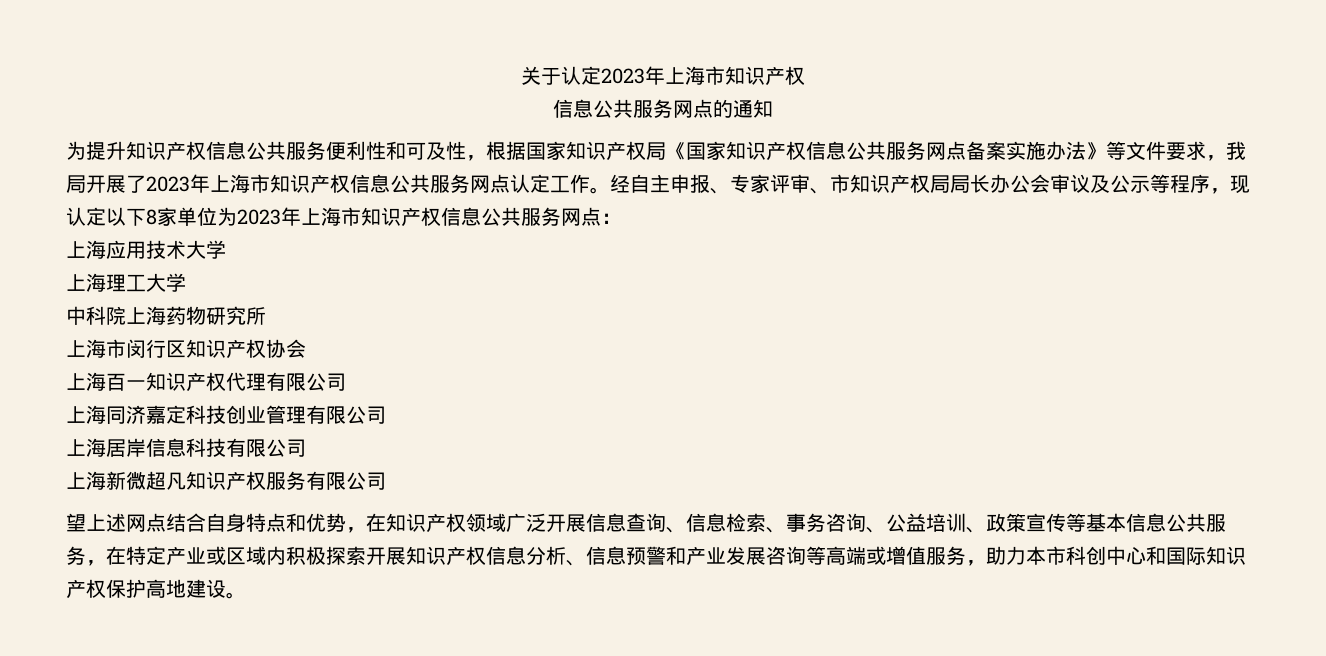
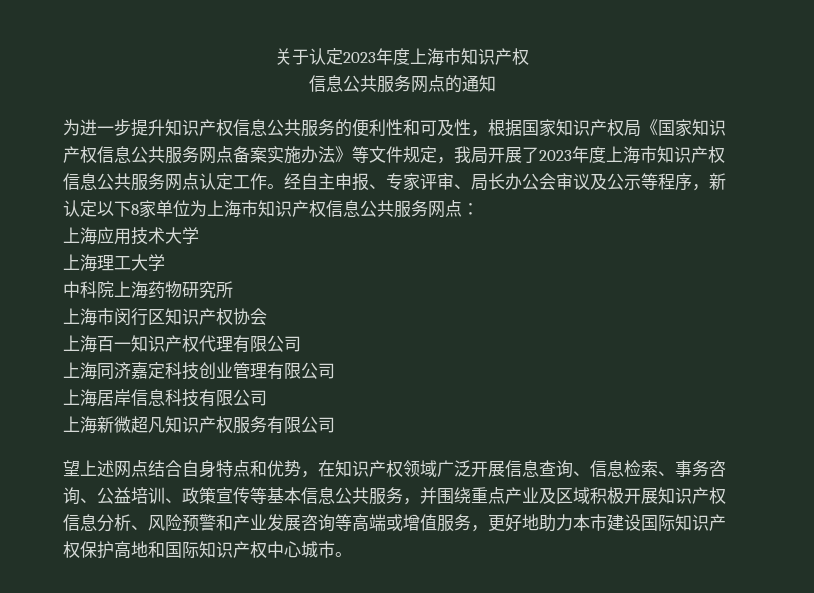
(665, 75) none -> [393,48,410,65] 度
(86, 150) none -> [80,119,131,136] 进一步
(326, 150) none -> [335,119,352,137] 的
[1166,141,1206,160] 要求 -> [403,146,437,163] 规定
(210, 183) none -> [589,146,606,163] 度
[830,174,950,193] 市知识产权局 -> (471, 186) none
[1230,175,1250,194] 现 -> [709,173,726,190] 新
[237,207,301,226] 2023年 -> (207, 208) none
[106,546,366,565] 在特定产业或区域内积极探索 -> [420,487,624,504] 并围绕重点产业及区域积极
[586,546,626,565] 信息 -> [148,514,182,531] 风险
(986, 563) none -> [488,514,539,532] 更好地
[1066,546,1166,565] 科创中心和 -> [607,514,641,531] 建设
[186,579,226,598] 建设 -> [148,541,335,559] 和国际知识产权中心城市

